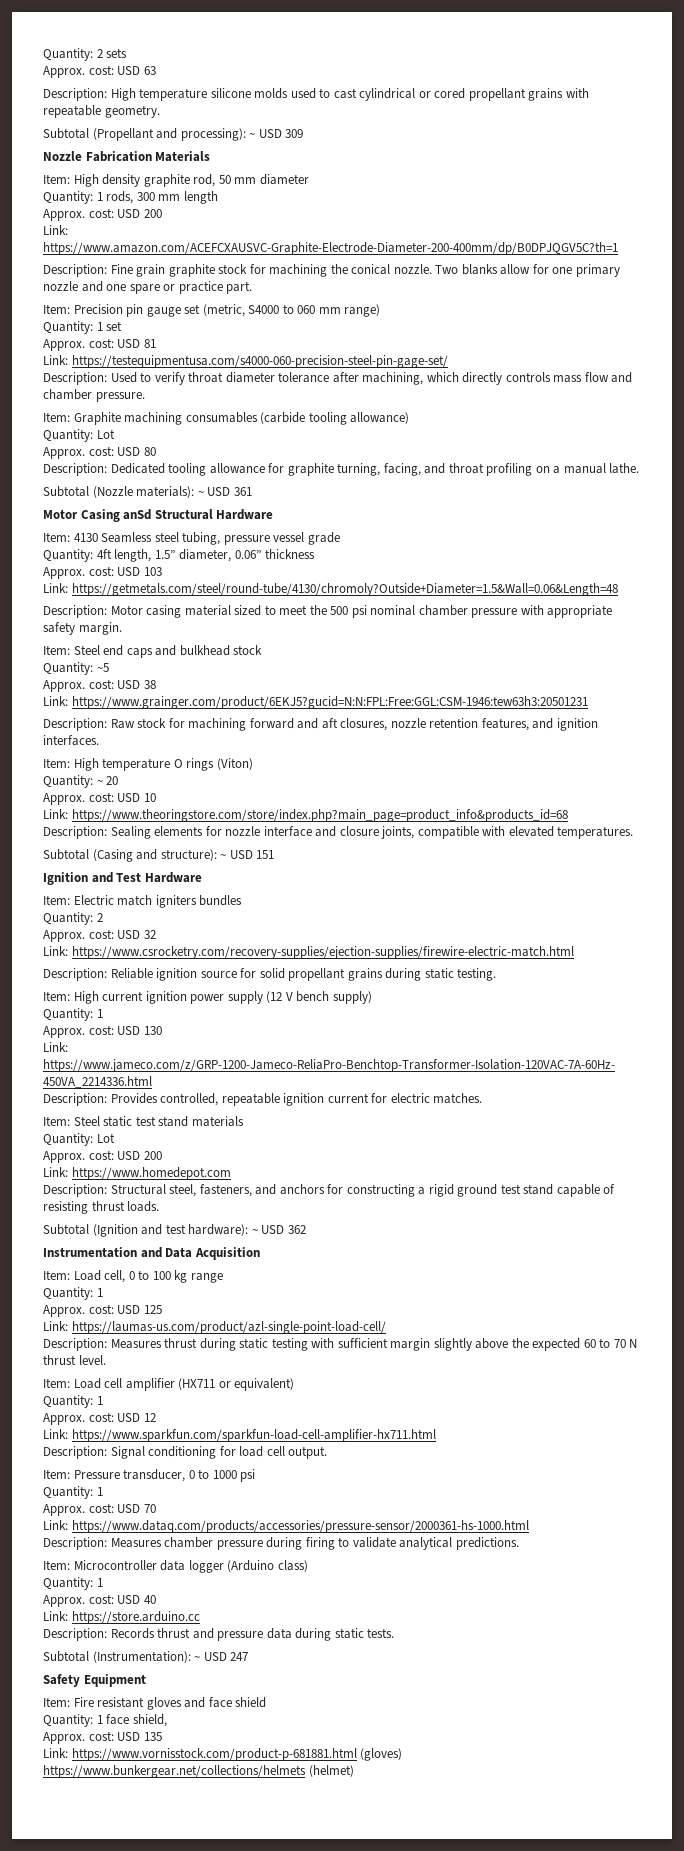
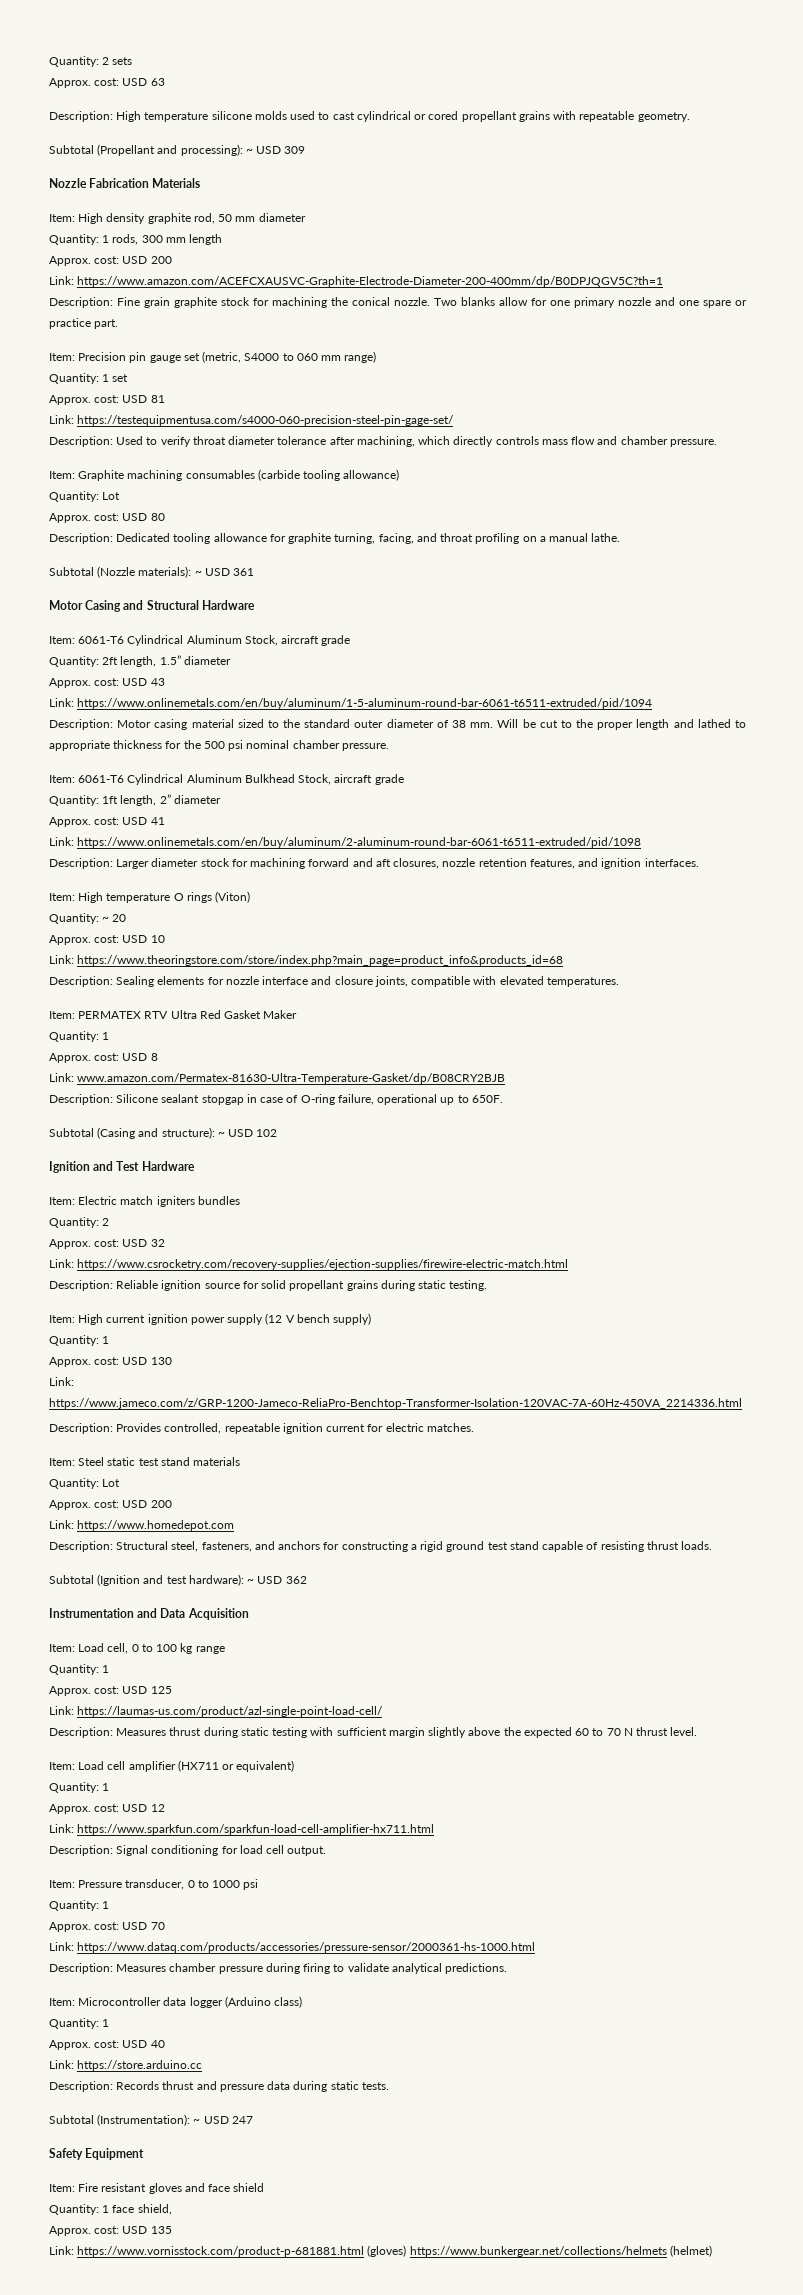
[123,509,152,520] anSd -> [123,600,144,610] and
[73,532,340,545] [43,549,112,562] 4130 Seamless steel tubing, pressure vessel grade // Quantity: 4ft -> [78,635,351,646] [49,656,119,667] 6061-T6 Cylindrical Aluminum Stock, aircraft grade // Quantity: 2ft
[179,549,316,562] [43,566,162,579] [43,583,618,596] diameter, 0.06” thickness // Approx. cost: USD 103 // Link: https://getmetals.com/steel/round-tube/4130/chromoly?Outside+Diameter=1.5&Wall=0.06&Length=48 -> [183,656,231,665] [49,678,165,688] [49,698,653,709] diameter // Approx. cost: USD 43 // Link: https://www.onlinemetals.com/en/buy/aluminum/1-5-aluminum-round-bar-6061-t6511-extruded/pid/1094
[279,605,308,615] meet -> [283,719,746,730] [49,740,182,751] the standard outer diameter of 38 mm. Will be cut to the proper length and lathed to appropriate thickness for
[471,605,613,618] [43,622,122,635] [43,645,263,658] [43,662,109,675] [43,679,156,692] [43,696,588,709] [43,718,135,731] pressure with appropriate safety margin. // Item: Steel end caps and bulkhead stock // Quantity: ~5 // Approx. cost: USD 38 // Link: https://www.grainger.com/product/6EKJ5?gucid=N:N:FPL:Free:GGL:CSM-1946:tew63h3:20501231 // Description: Raw -> [341,743,389,751] [49,774,404,785] [49,794,221,806] [49,817,165,827] [49,837,642,848] [49,858,199,869] pressure. // Item: 6061-T6 Cylindrical Aluminum Bulkhead Stock, aircraft grade // Quantity: 1ft length, 2” diameter // Approx. cost: USD 41 // Link: https://www.onlinemetals.com/en/buy/aluminum/2-aluminum-round-bar-6061-t6511-extruded/pid/1098 // Description: Larger diameter
(634, 832) none -> [49,1010,298,1019] [49,1031,110,1042] [49,1053,158,1063] [49,1073,506,1084] [49,1094,503,1105] // Item: PERMATEX RTV Ultra Red Gasket Maker // Quantity: 1 // Approx. cost: USD 8 // Link: www.amazon.com/Permatex-81630-Ultra-Temperature-Gasket/dp/B08CRY2BJB // Description: Silicone sealant stopgap in case of O-ring failure, operational up to 650F.
[256,850,275,859] 151 -> [256,1129,278,1137] 102

